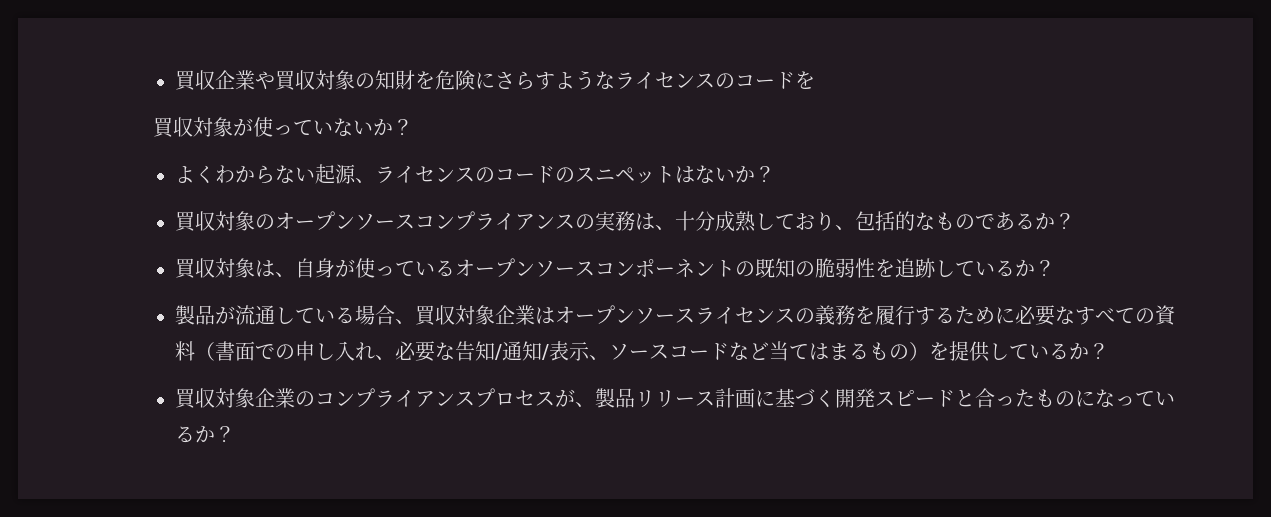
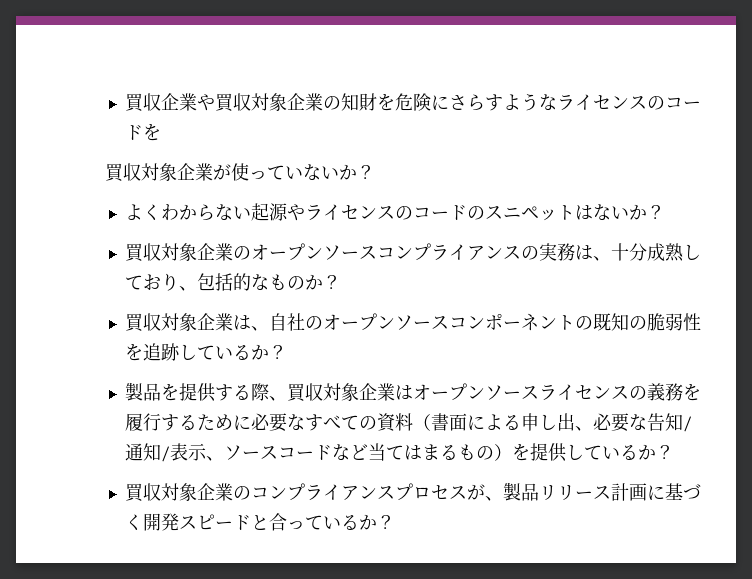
(356, 80) none -> [287,93,324,111] 企業
(234, 127) none -> [177,163,214,181] 企業
[355,178,376,183] 、 -> [287,204,306,221] や
(256, 221) none -> [197,243,234,261] 企業
[975,212,1076,230] [175,258,456,279] であるか？ // 買収対象は、自身が使っている -> [305,274,342,290] [125,313,324,332] か？ // 買収対象企業は、自社の
[215,305,396,325] が流通している場合 -> [161,383,270,402] を提供する際
[255,341,376,361] での申し入れ -> [467,413,576,431] による申し出
[1015,389,1136,407] たものになっ -> (306, 525) none

